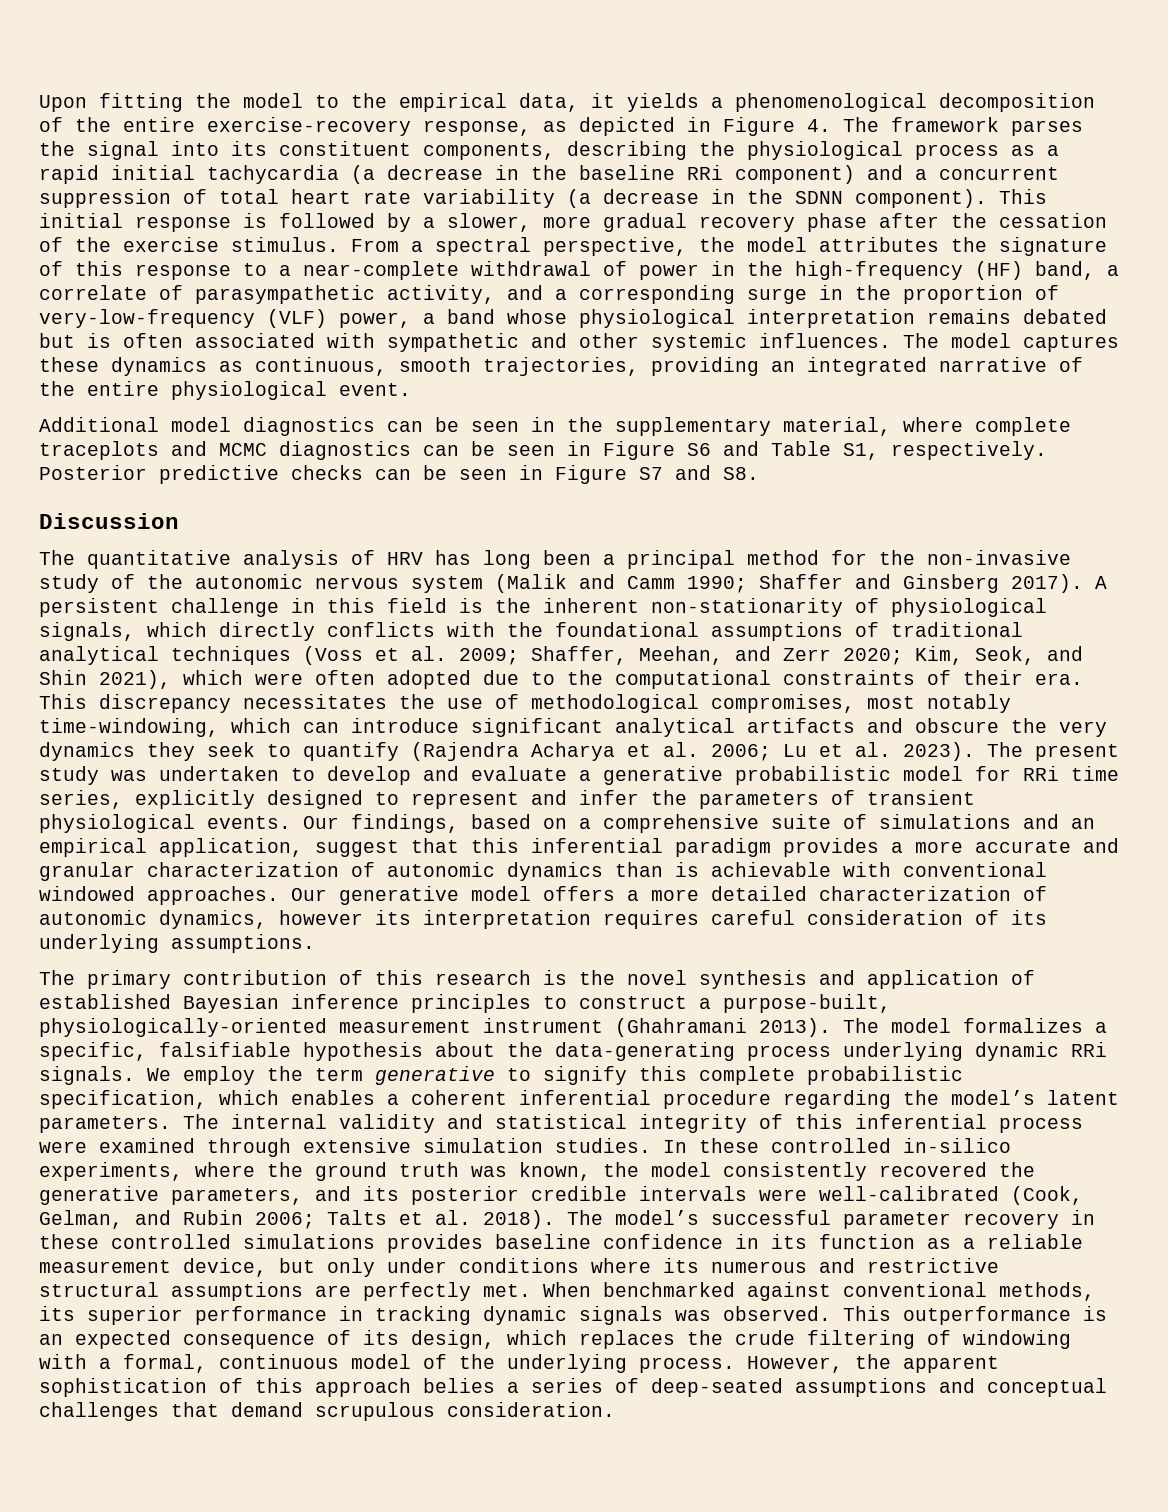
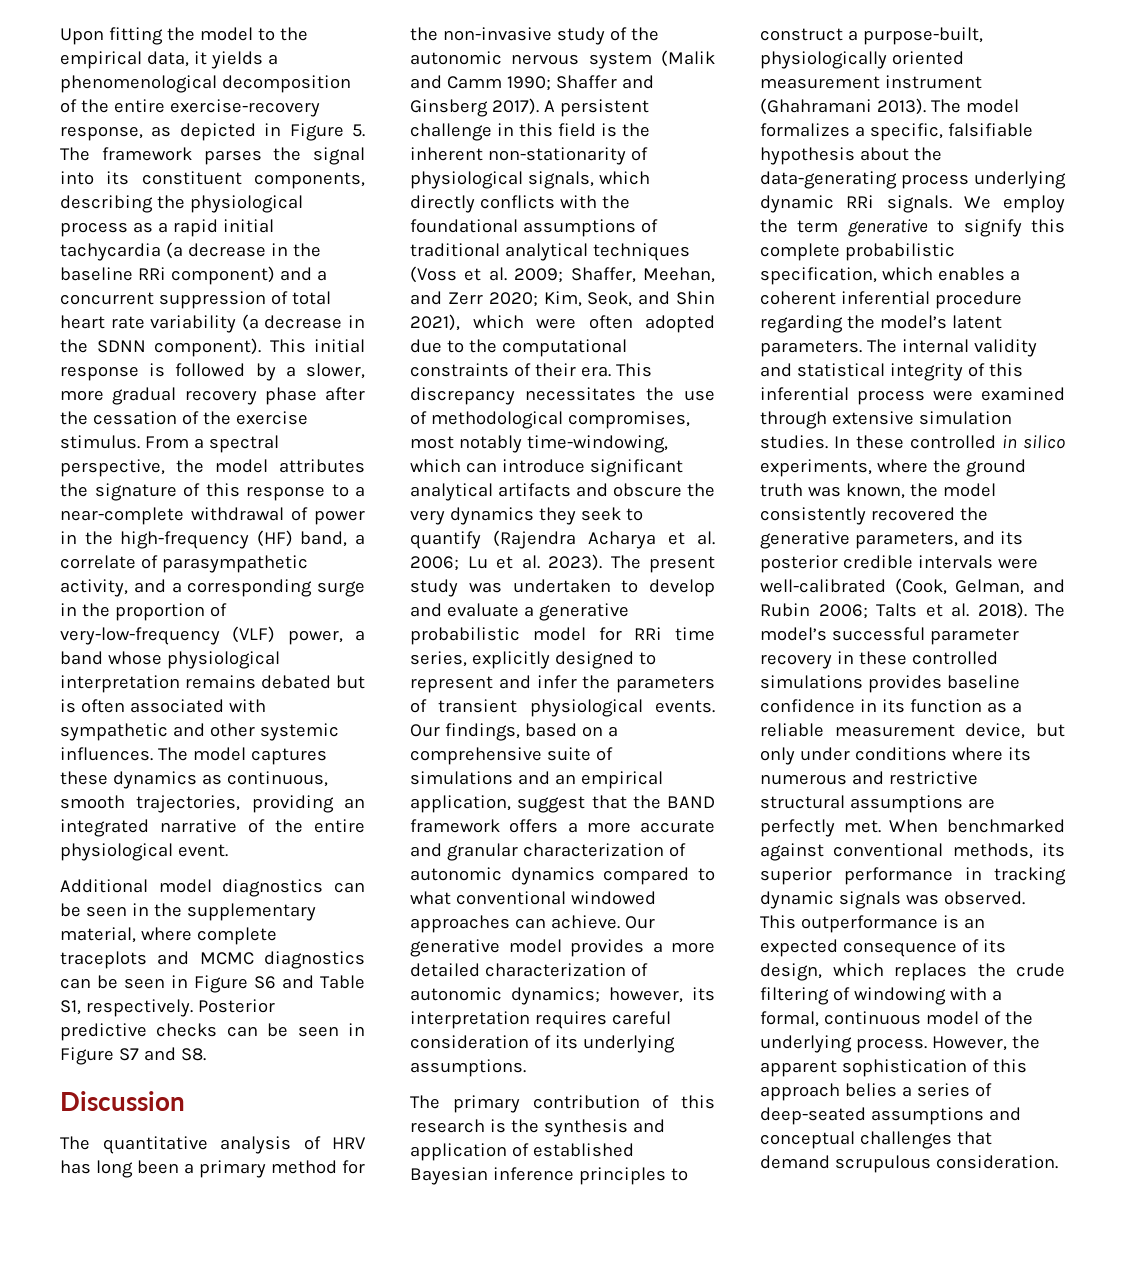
[807,119,831,132] 4. -> [352,124,365,137] 5.
[627,550,735,569] principal -> [199,1160,266,1178] primary
[471,838,879,857] this inferential paradigm provides -> [632,795,715,809] [410,819,559,833] the BAND framework offers
[615,862,1047,877] [39,886,279,905] than is achievable with conventional windowed approaches. -> [603,867,715,885] [410,891,656,905] [410,915,620,933] compared to what conventional windowed approaches can achieve.
[543,886,615,901] offers -> [570,939,644,957] provides
[159,910,363,929] dynamics, however -> [511,987,683,1005] dynamics; however,
[627,970,687,985] novel -> (539, 1126) none
[39,1018,327,1037] physiologically-oriented -> [760,51,964,69] physiologically oriented
[903,1138,1011,1153] in-silico -> [1002,435,1065,449] in silico

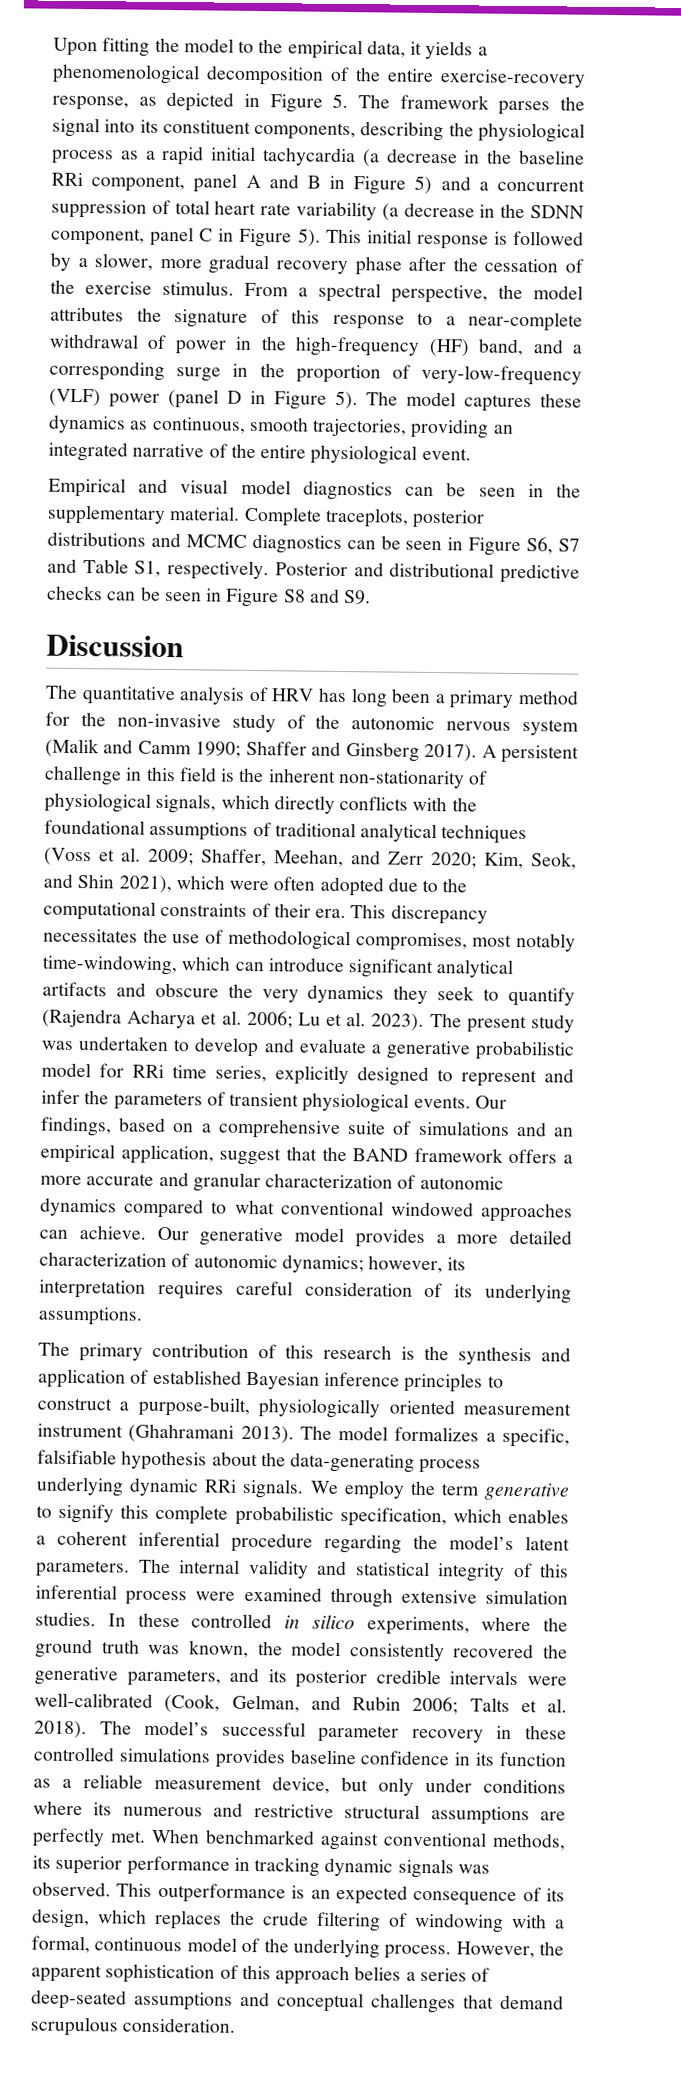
[170,266,275,285] component) -> [91,173,433,195] component, panel A and B in Figure 5)
[154,338,261,357] component). -> [51,226,321,248] component, panel C in Figure 5).
[355,534,365,545] [60,555,308,573] [60,579,128,597] a correlate of parasympathetic activity, -> (525, 347) none
[287,630,365,645] [60,651,280,669] [60,675,365,693] [60,699,266,713] [60,723,339,741] [60,747,153,761] power, a band whose physiological interpretation remains debated but is often associated with sympathetic and other systemic influences. -> [109,389,358,410] power (panel D in Figure 5).
[60,879,148,893] Additional -> [48,477,229,498] Empirical and visual
[60,927,277,945] [60,951,147,969] material, where complete traceplots -> [169,506,486,529] [47,531,146,547] material. Complete traceplots, posterior distributions
[254,976,276,989] S6 -> [526,537,580,555] S6, S7
(275, 1006) none -> [353,562,495,578] and distributional
[118,1047,206,1061] S7 and S8. -> [283,588,372,605] S8 and S9.

